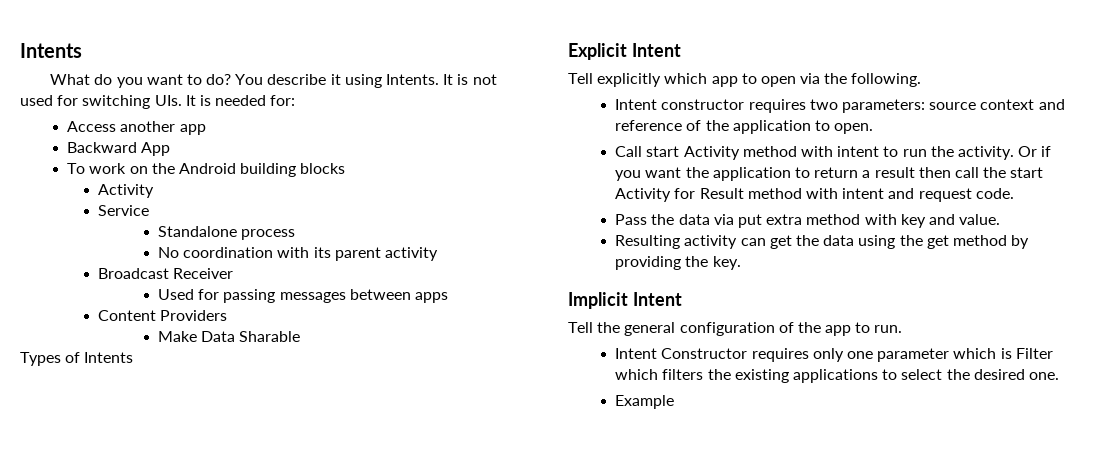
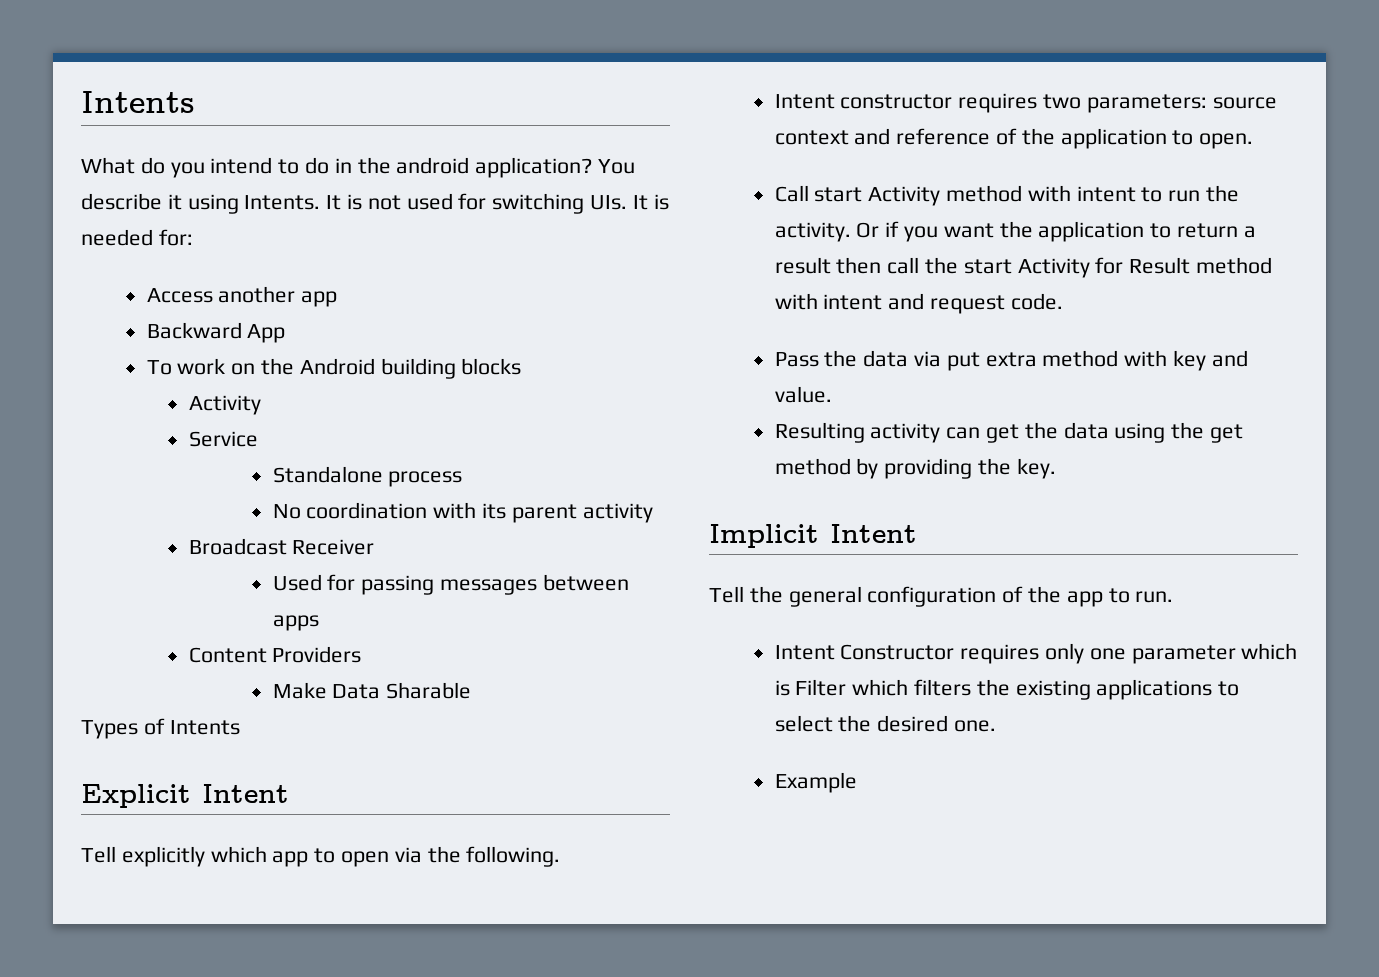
[146,74,232,85] want to do? -> [210,157,593,178] intend to do in the android application?

